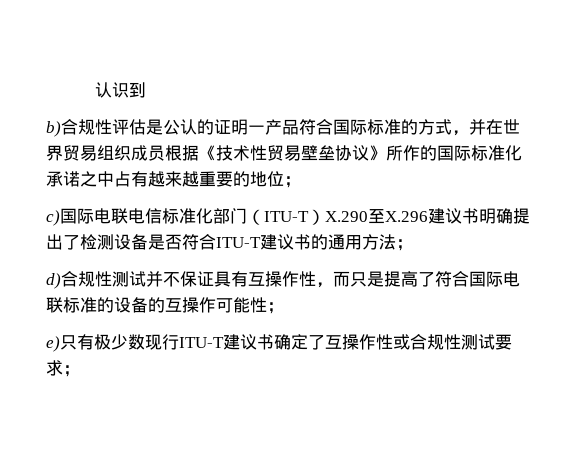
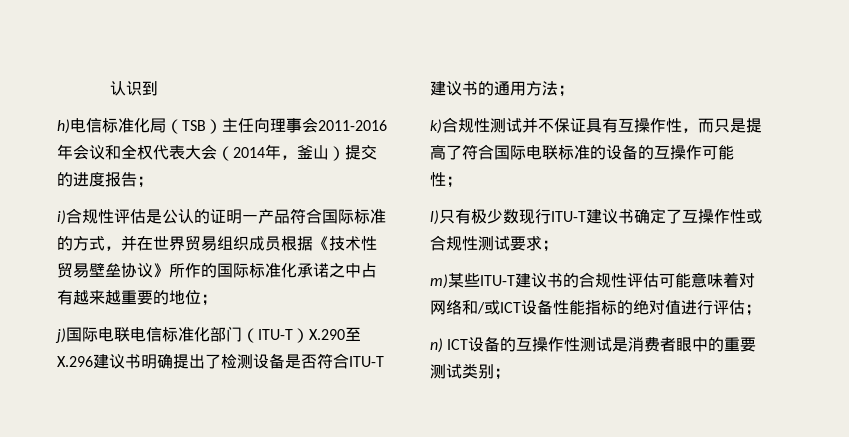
[46,121,61,137] b) -> [57,117,387,134] [57,144,377,161] [57,172,153,188] [57,210,66,225] h)电信标准化局（TSB）主任向理事会2011-2016年会议和全权代表大会（2014年，釜山）提交的进度报告； // i)
[46,210,60,226] c) -> [55,328,66,343] j)
[46,273,61,289] d) -> [430,119,442,134] k)
[46,336,60,352] e) -> [430,210,439,225] l)
(80, 371) none -> [430,272,755,289] [430,299,761,316] [430,336,757,353] [430,363,510,380] // m)某些ITU-T建议书的合规性评估可能意味着对网络和/或ICT设备性能指标的绝对值进行评估； // n) ICT设备的互操作性测试是消费者眼中的重要测试类别；

